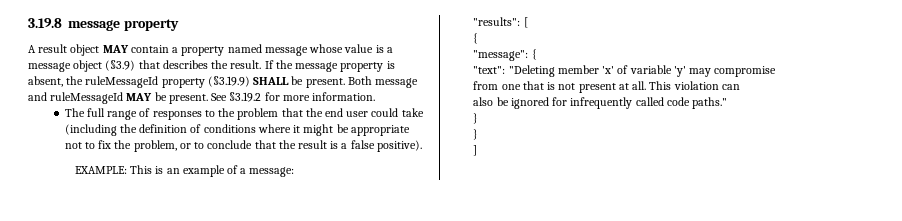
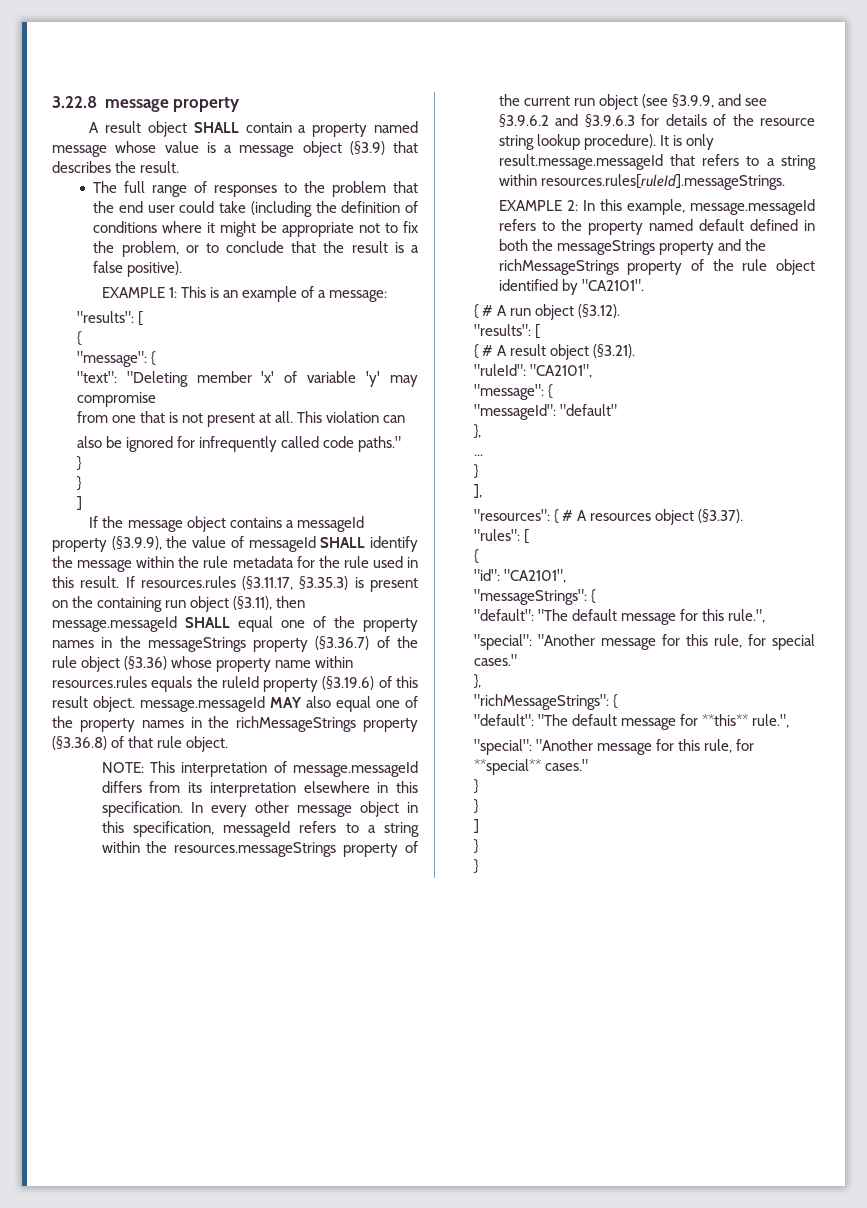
[28,18,62,28] 3.19.8 -> [52,96,97,108] 3.22.8
[102,45,129,53] MAY -> [193,122,239,133] SHALL
[264,60,395,72] [28,76,419,88] [28,92,376,104] If the message property is absent, the ruleMessageId property (§3.19.9) SHALL be present. Both message and ruleMessageId MAY be present. See §3.19.2 for more information. -> (180, 167) none
[74,166,127,174] EXAMPLE: -> [101,287,177,298] EXAMPLE 1:
(478, 150) none -> [89,516,364,532] [52,536,419,552] [52,556,419,572] [52,576,418,592] [52,596,306,612] [52,616,418,632] [52,636,418,652] [52,656,354,672] [52,676,418,692] [52,696,419,712] [52,716,418,732] [52,736,229,752] [101,761,418,777] [101,781,418,797] [101,801,418,817] [101,821,419,837] [101,841,418,857] [498,94,767,110] [498,114,815,127] [498,134,714,150] [498,154,816,170] [498,174,785,190] [498,199,815,215] [498,219,816,235] [498,239,766,255] [498,259,815,275] [498,279,644,295] [473,304,621,320] [473,324,540,339] [473,344,636,360] [473,364,592,378] [473,384,553,400] [473,404,617,420] [473,424,481,439] [473,454,483,456] [473,464,479,479] [473,484,482,498] [473,509,744,525] [473,529,529,544] [473,549,479,564] [473,569,566,583] [473,589,596,605] [473,609,766,625] [473,634,815,650] [473,654,517,666] [473,674,481,689] [473,694,618,710] [473,714,790,730] [473,739,755,755] [473,759,588,775] [473,779,479,794] [473,799,479,814] [473,819,479,833] [473,839,479,854] [473,859,479,874] // If the message object contains a messageId property (§3.9.9), the value of messageId SHALL identify the message within the rule metadata for the rule used in this result. If resources.rules (§3.11.17, §3.35.3) is present on the containing run object (§3.11), then message.messageId SHALL equal one of the property names in the messageStrings property (§3.36.7) of the rule object (§3.36) whose property name within resources.rules equals the ruleId property (§3.19.6) of this result object. message.messageId MAY also equal one of the property names in the richMessageStrings property (§3.36.8) of that rule object. // NOTE: This interpretation of message.messageId differs from its interpretation elsewhere in this specification. In every other message object in this specification, messageId refers to a string within the resources.messageStrings property of the current run object (see §3.9.9, and see §3.9.6.2 and §3.9.6.3 for details of the resource string lookup procedure). It is only result.message.messageId that refers to a string within resources.rules[ruleId].messageStrings. // EXAMPLE 2: In this example, message.messageId refers to the property named default defined in both the messageStrings property and the richMessageStrings property of the rule object identified by "CA2101". // { # A run object (§3.12). // "results": [ // { # A result object (§3.21). // "ruleId": "CA2101", // "message": { // "messageId": "default" // }, // ... // } // ], // "resources": { # A resources object (§3.37). // "rules": [ // { // "id": "CA2101", // "messageStrings": { // "default": "The default message for this rule.", // "special": "Another message for this rule, for special cases." // }, // "richMessageStrings": { // "default": "The default message for **this** rule.", // "special": "Another message for this rule, for **special** cases." // } // } // ] // } // }

